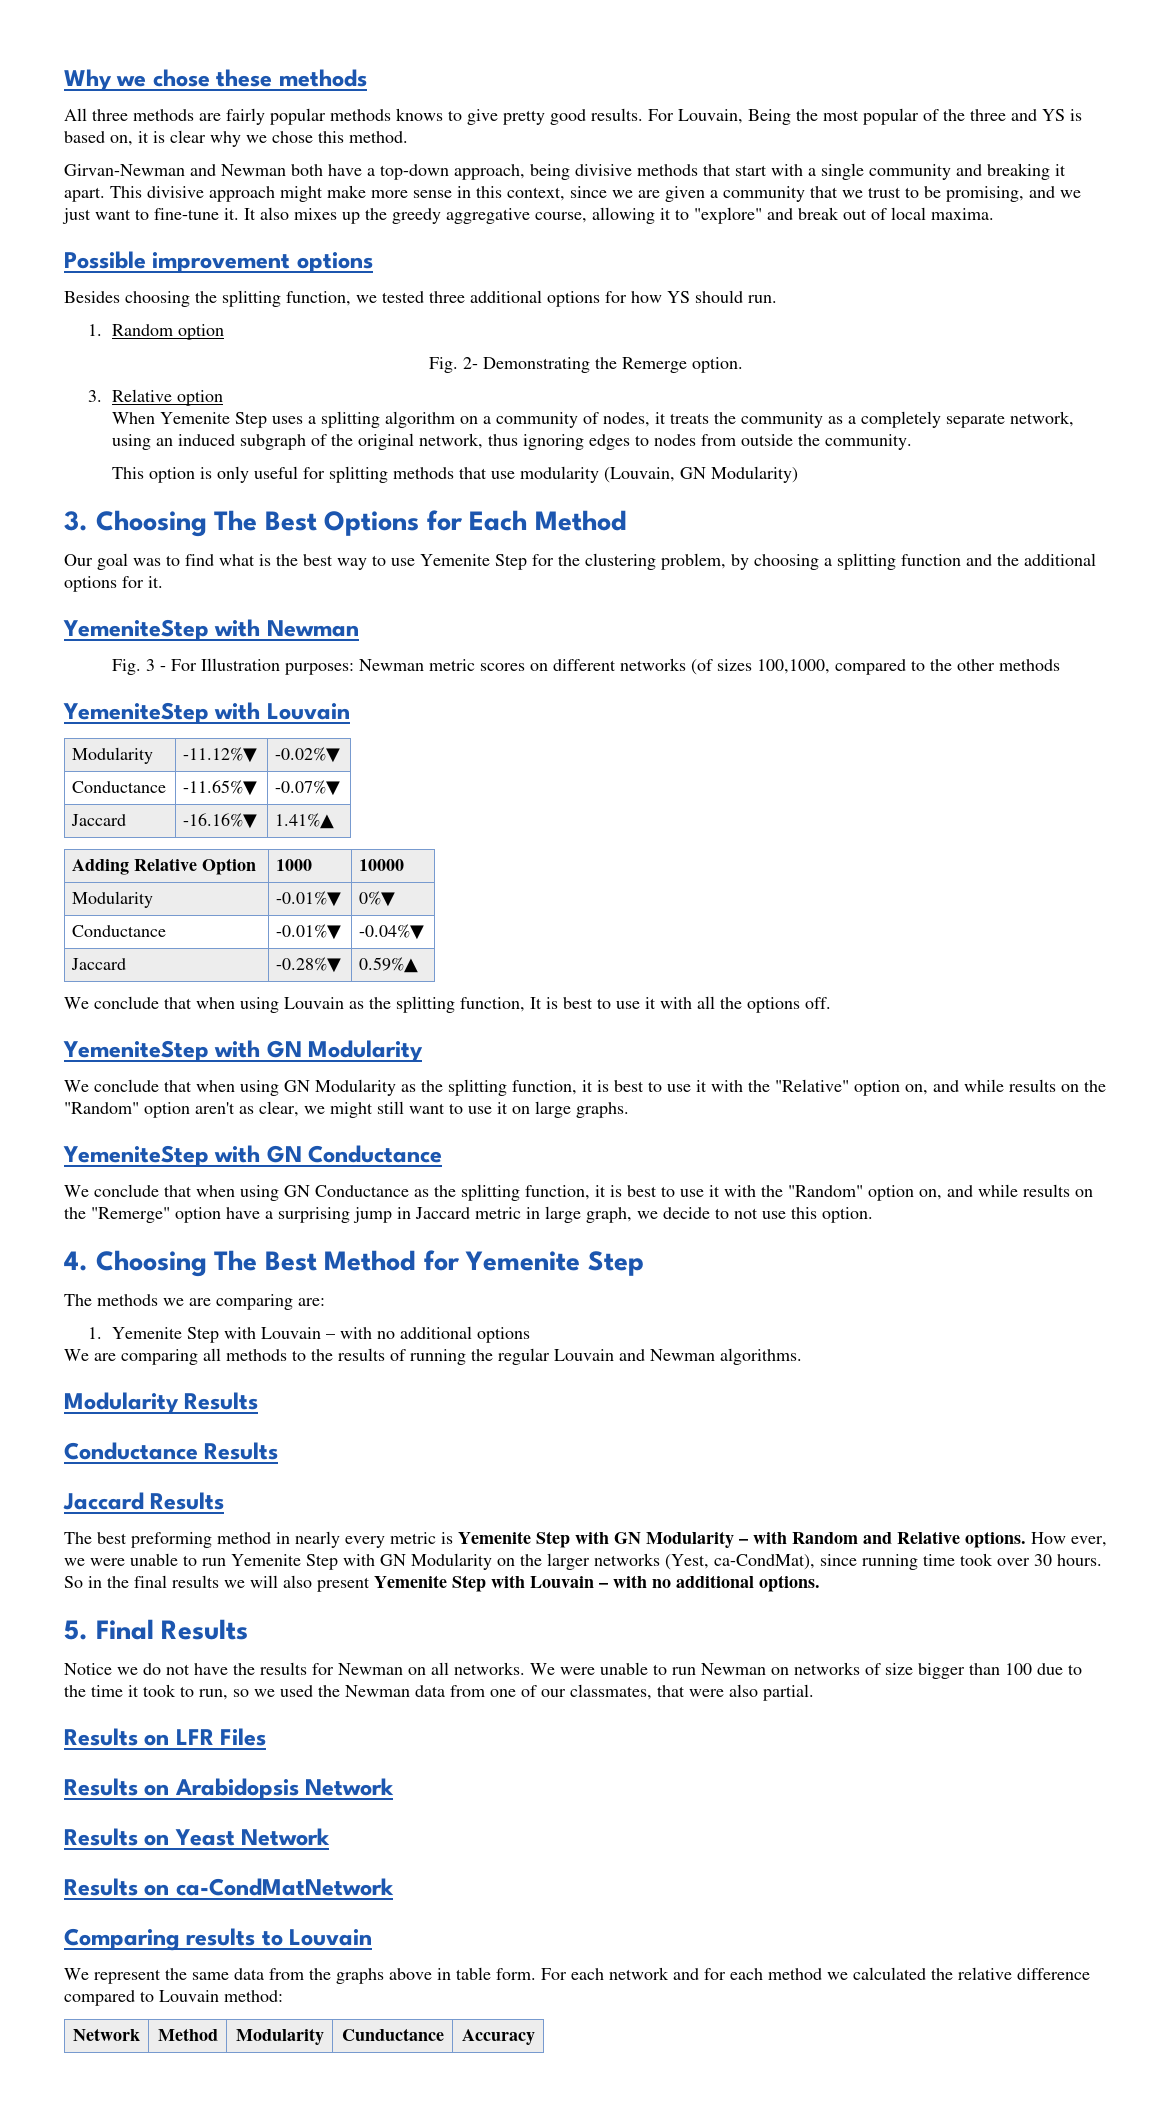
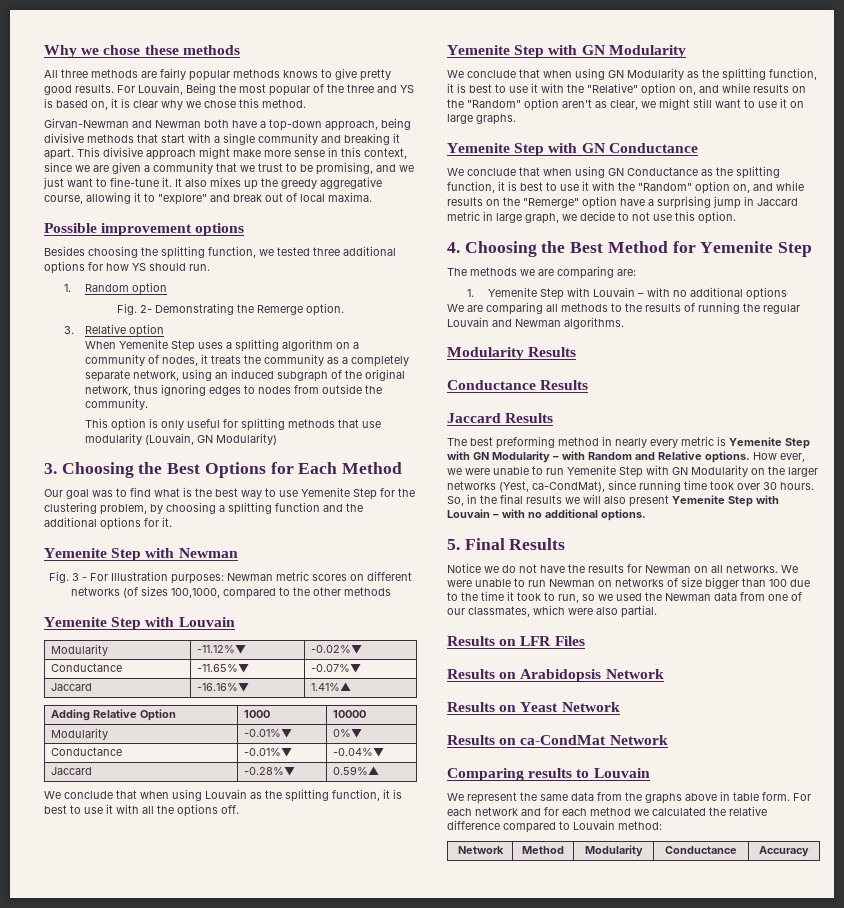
[214,510,258,531] The -> [138,462,163,474] the
[63,619,209,641] YemeniteStep -> [44,548,142,561] Yemenite Step
[63,702,209,724] YemeniteStep -> [44,617,142,630] Yemenite Step
[530,997,542,1009] It -> [383,789,390,799] it
[63,1040,209,1062] YemeniteStep -> [447,45,545,58] Yemenite Step
[63,1145,209,1167] YemeniteStep -> [447,143,545,156] Yemenite Step
[214,1250,258,1271] The -> [541,241,566,253] the
[64,1576,83,1588] So -> [447,496,464,506] So,
[657,1685,685,1697] that -> [533,605,565,615] which
[175,1878,394,1896] ca-CondMatNetwork -> [520,735,668,745] ca-CondMat Network
[341,2028,444,2041] Cunductance -> [665,846,737,854] Conductance

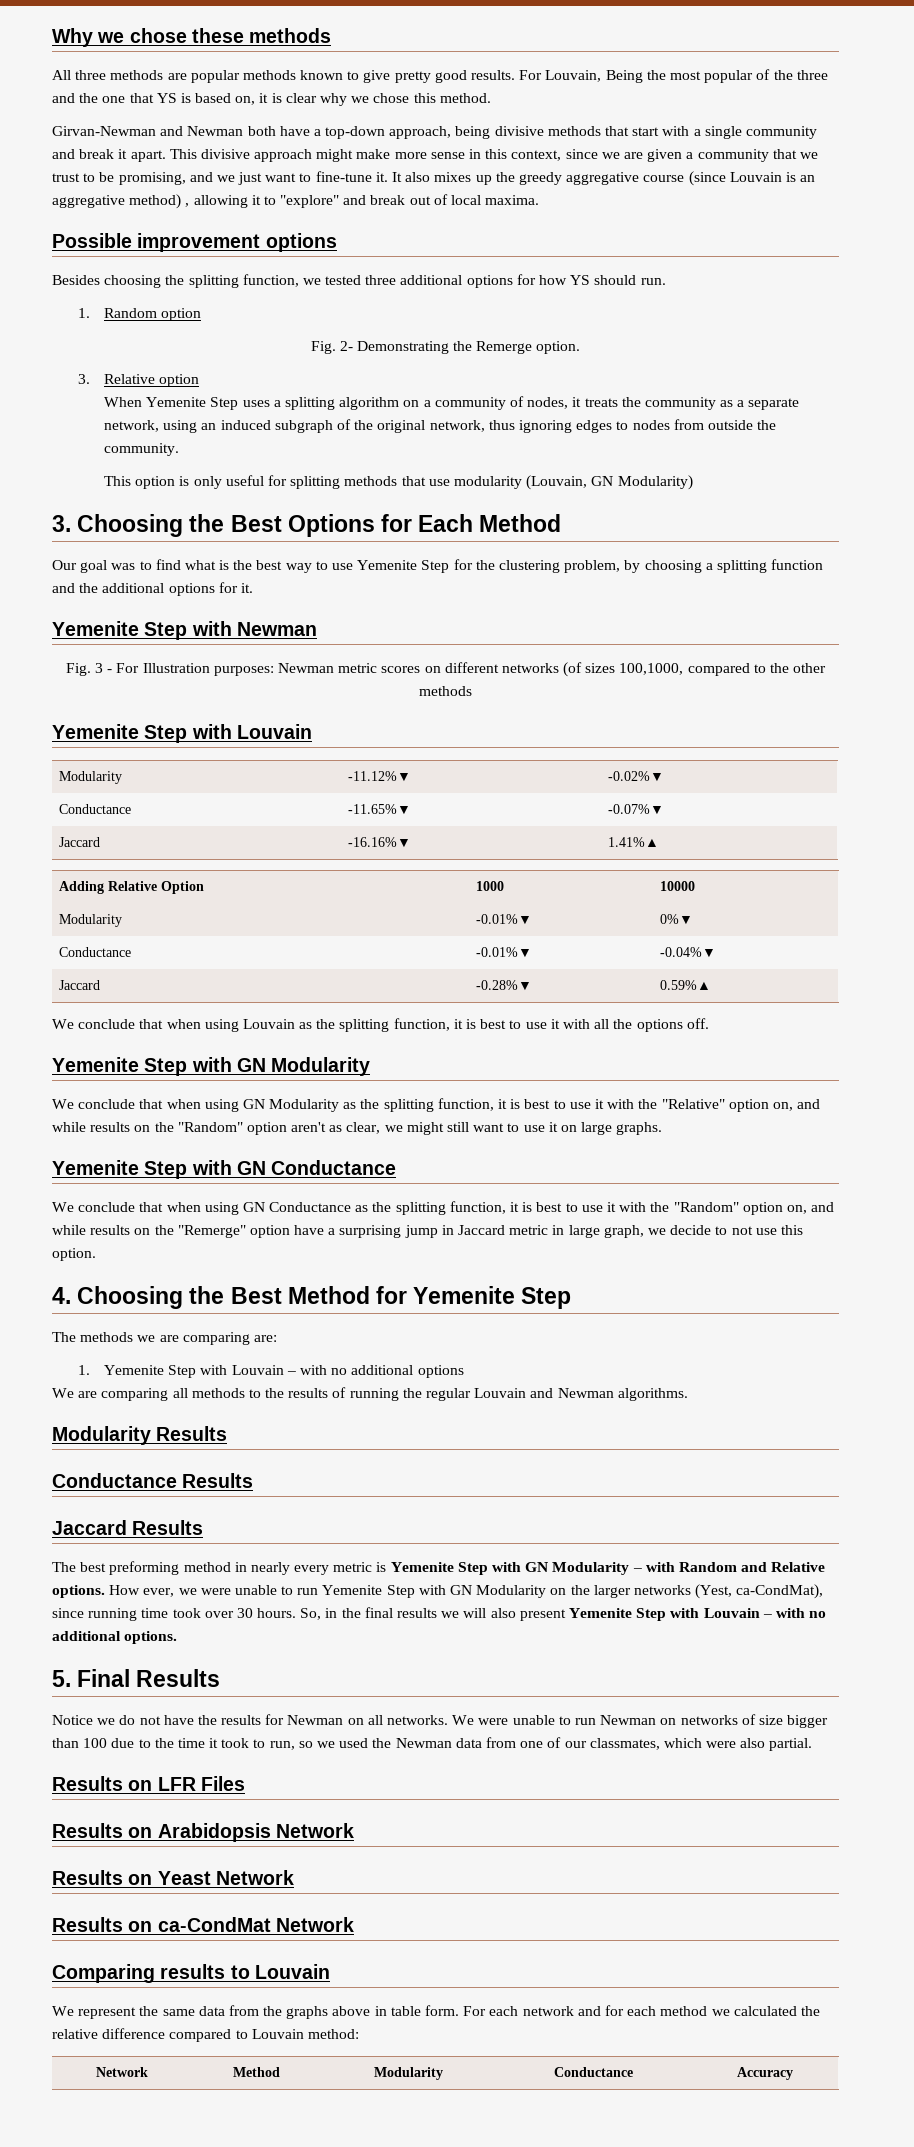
[160,68,186,80] fairly -> (187, 76) none
[283,70,318,78] knows -> [300,70,344,80] known
(397, 89) none -> [79,93,154,103] the one that
[344,133,390,145] breaking -> [79,149,115,159] break
[44,195,83,204] course, -> [643,171,816,186] [52,194,190,209] course (since Louvain is an aggregative method) ,
[350,355,409,367] completely -> (745, 403) none

